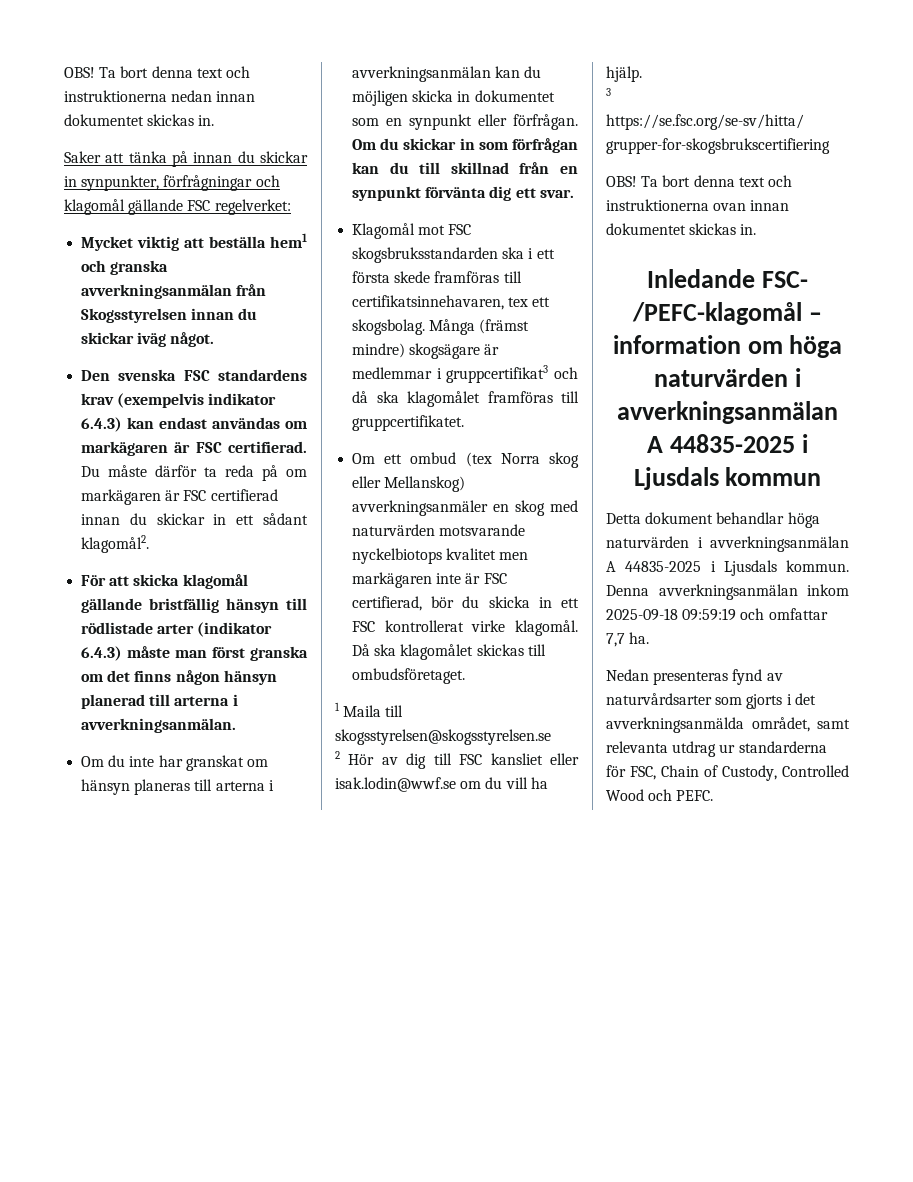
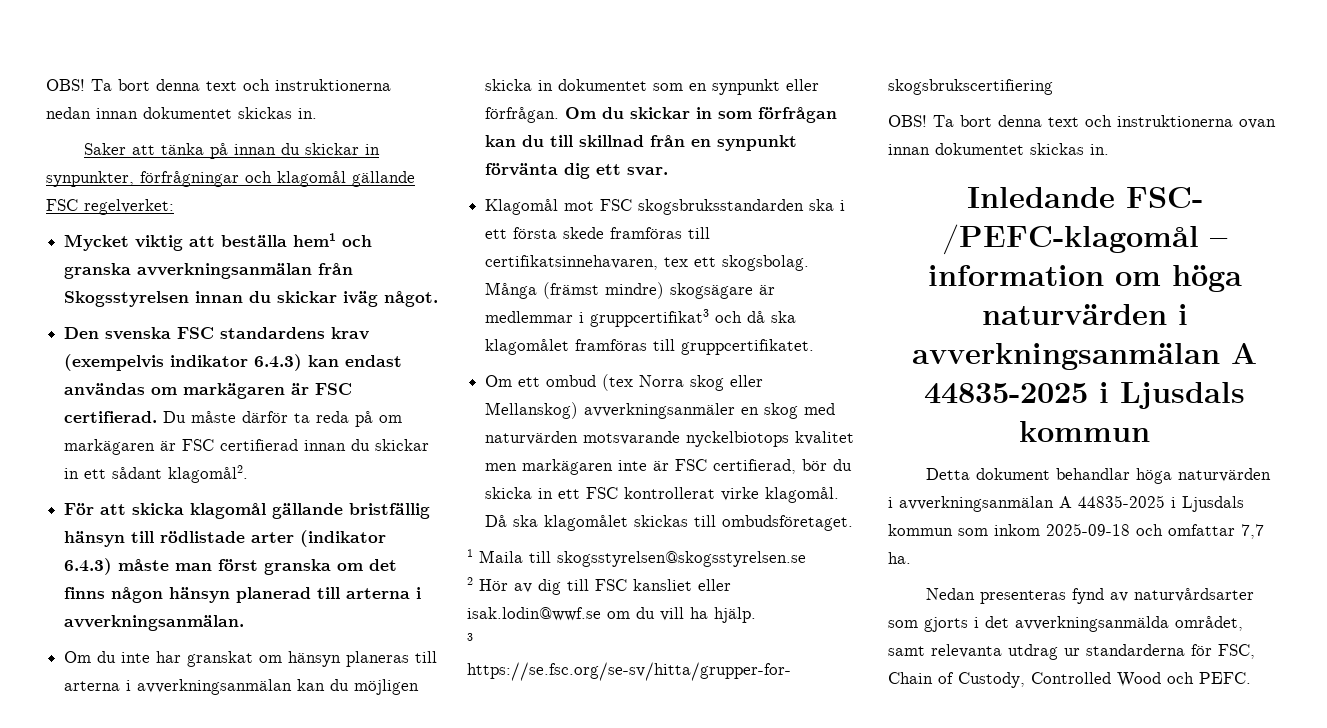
[786,560,849,572] [606,584,798,600] kommun. Denna avverkningsanmälan -> [888,524,988,536] kommun som
[682,608,737,621] 09:59:19 -> (1130, 529) none

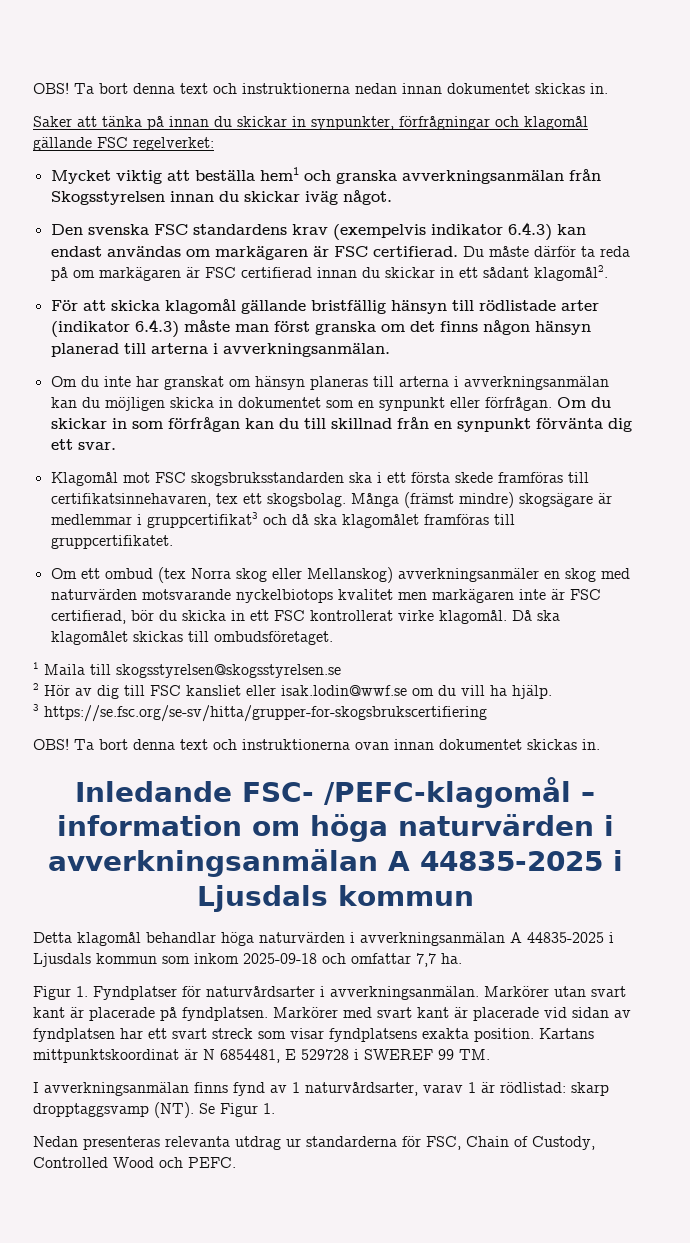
[976,468,1051,480] dokument -> [77,932,141,946] klagomål
[926,588,1255,604] [888,616,1243,632] [888,646,925,656] Nedan presenteras fynd av naturvårdsarter som gjorts i det avverkningsanmälda området, samt -> [33,986,626,1000] [33,1007,631,1021] [33,1028,594,1042] [33,1049,490,1063] [33,1082,609,1096] [33,1102,275,1118] [33,1136,160,1150] Figur 1. Fyndplatser för naturvårdsarter i avverkningsanmälan. Markörer utan svart kant är placerade på fyndplatsen. Markörer med svart kant är placerade vid sidan av fyndplatsen har ett svart streck som visar fyndplatsens exakta position. Kartans mittpunktskoordinat är N 6854481, E 529728 i SWEREF 99 TM. // I avverkningsanmälan finns fynd av 1 naturvårdsarter, varav 1 är rödlistad: skarp dropptaggsvamp (NT). Se Figur 1. // Nedan presenteras

